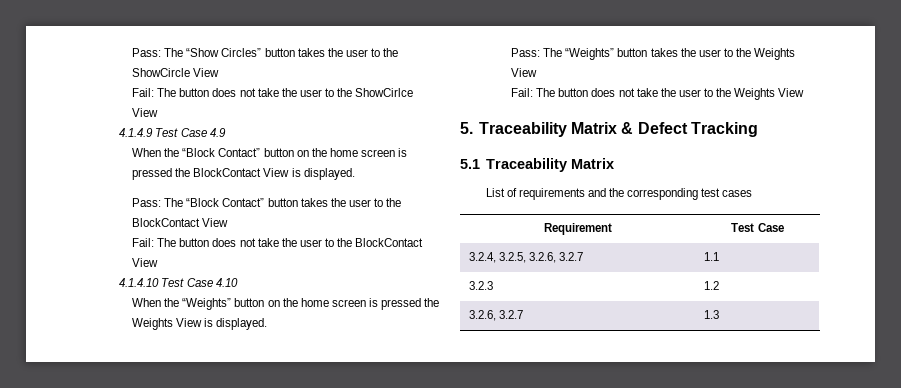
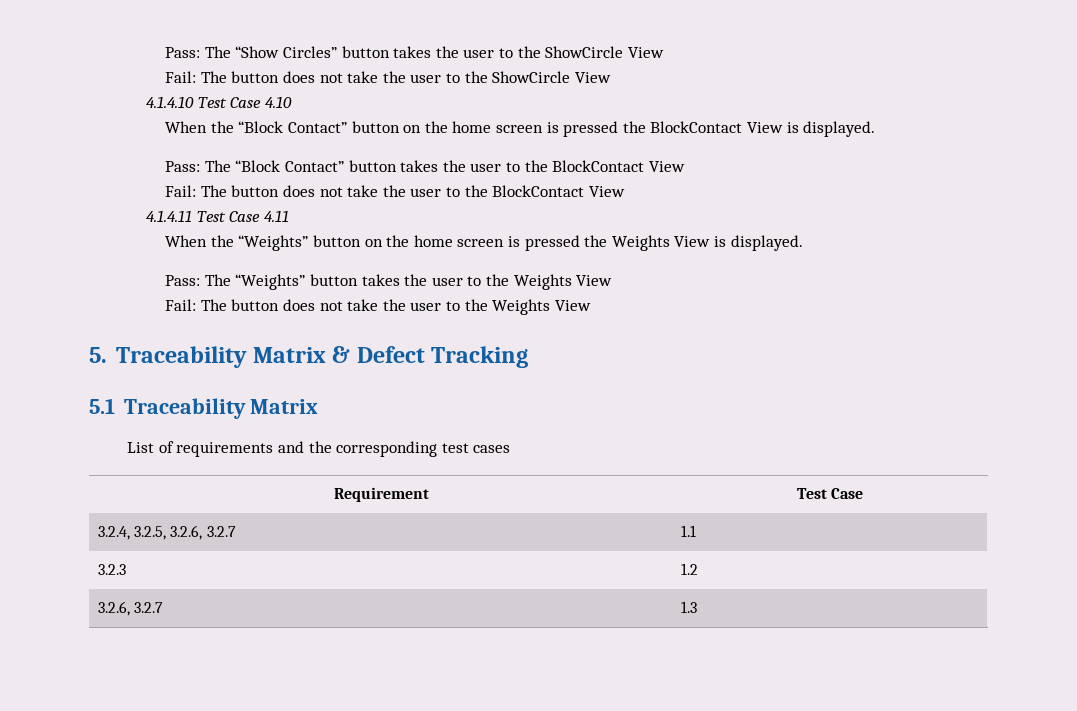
[355,88,414,97] [132,108,159,117] [119,128,226,137] ShowCirlce View // 4.1.4.9 Test Case 4.9 -> [492,71,611,83] [146,96,292,108] ShowCircle View // 4.1.4.10 Test Case 4.10
[119,278,238,287] 4.1.4.10 Test Case 4.10 -> [146,210,289,222] 4.1.4.11 Test Case 4.11

